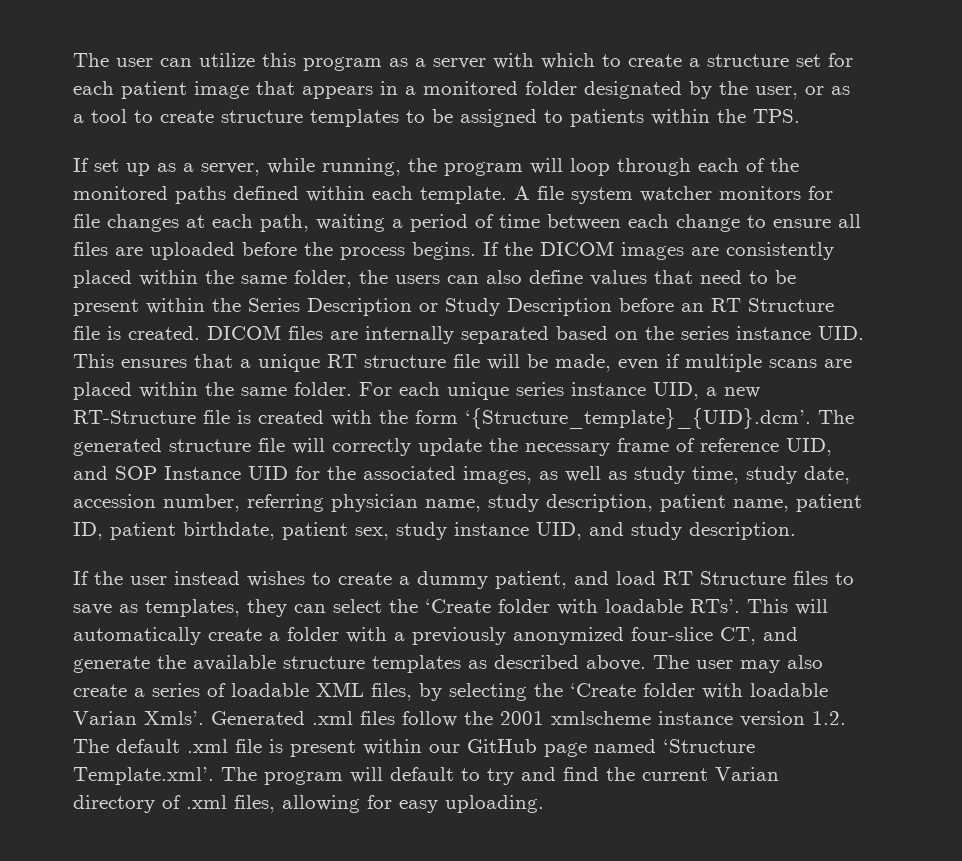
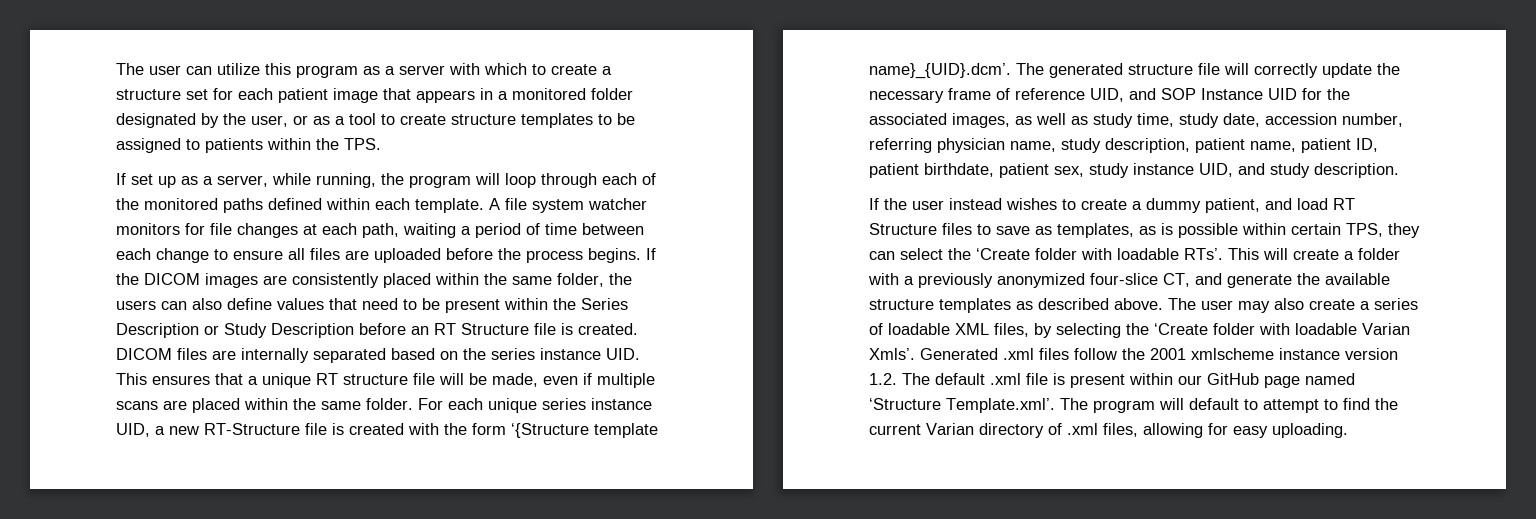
[465,408,811,429] ‘{Structure_template}_{UID}.dcm’. -> [511,423,658,438] [869,63,1011,79] ‘{Structure template name}_{UID}.dcm’.
(240, 608) none -> [1139,223,1383,238] as is possible within certain TPS,
[73,627,201,645] automatically -> (1288, 254) none
[487,767,556,785] try and -> [1263,399,1338,413] attempt to

